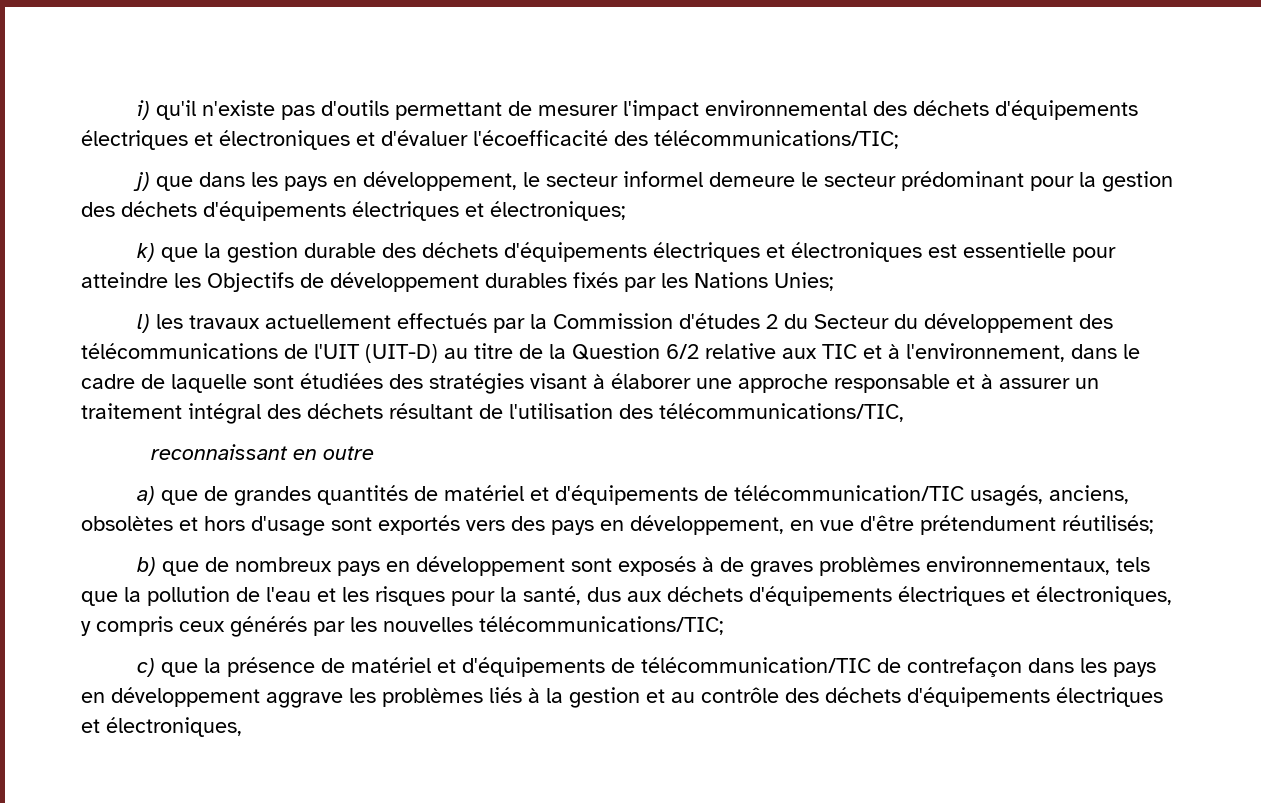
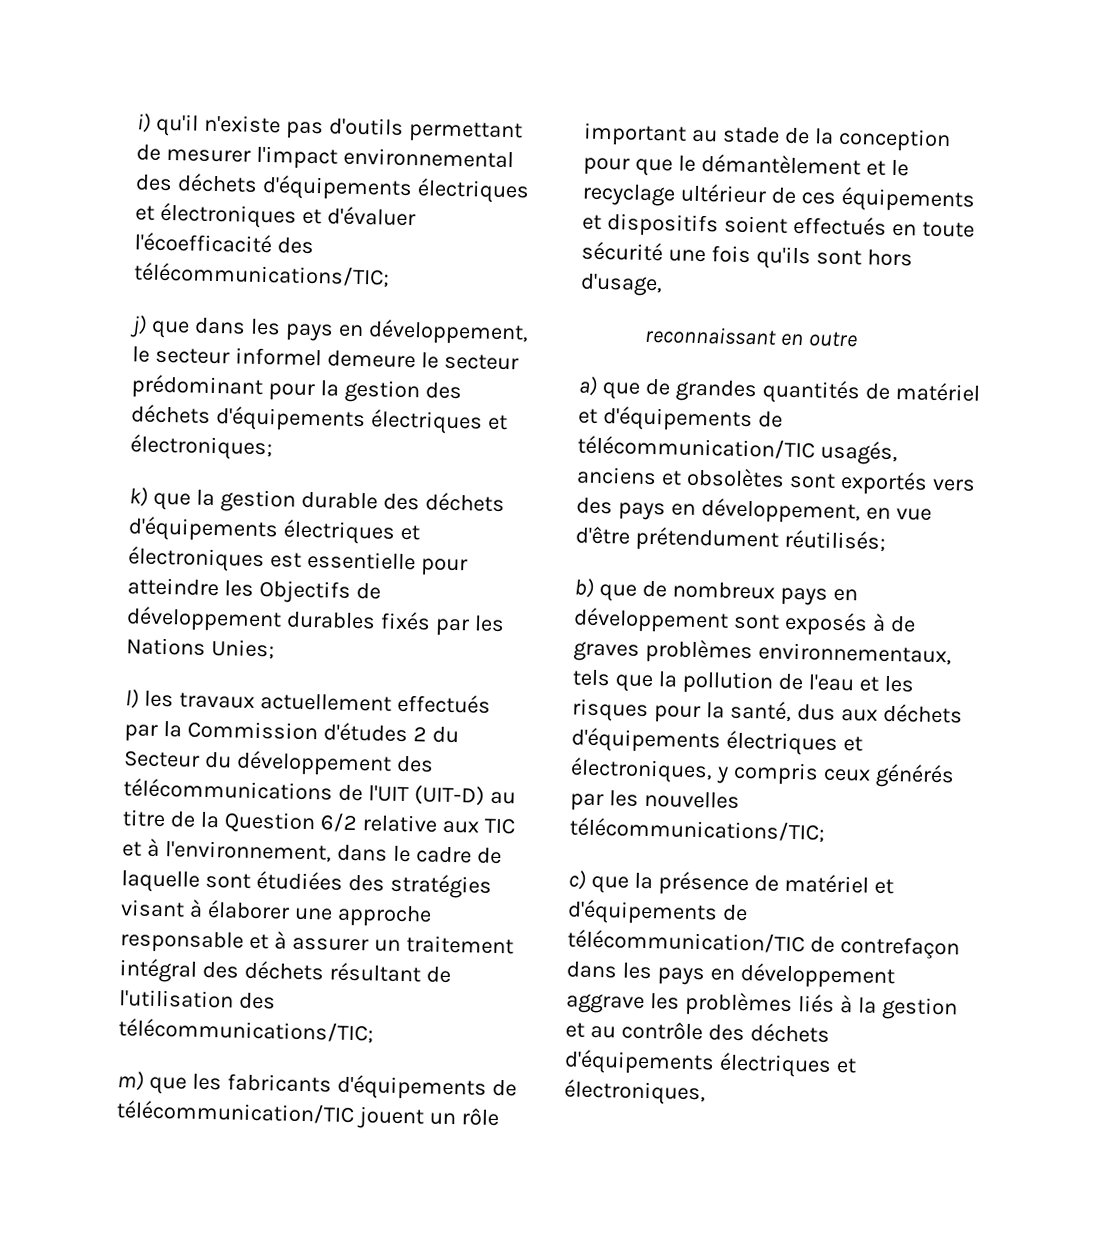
[659,403,904,422] télécommunications/TIC, -> [118,1018,374,1044] [117,1070,517,1101] [116,1100,500,1130] [583,122,951,153] [583,153,909,177] [582,183,976,213] [582,213,975,238] [581,241,913,270] [580,273,663,297] télécommunications/TIC; // m) que les fabricants d'équipements de télécommunication/TIC jouent un rôle important au stade de la conception pour que le démantèlement et le recyclage ultérieur de ces équipements et dispositifs soient effectués en toute sécurité une fois qu'ils sont hors d'usage,
[1048,485,1129,504] [81,516,325,536] anciens, obsolètes et hors d'usage -> [576,466,785,488] anciens et obsolètes

